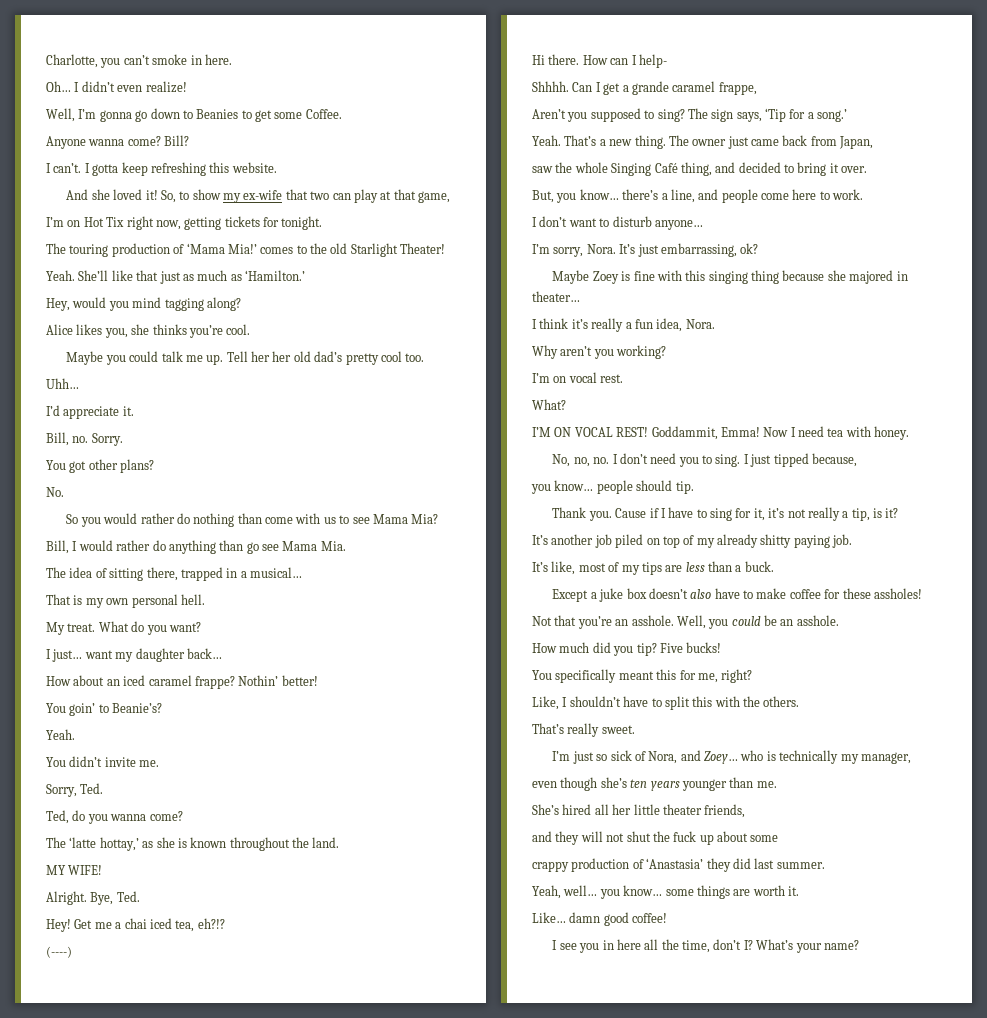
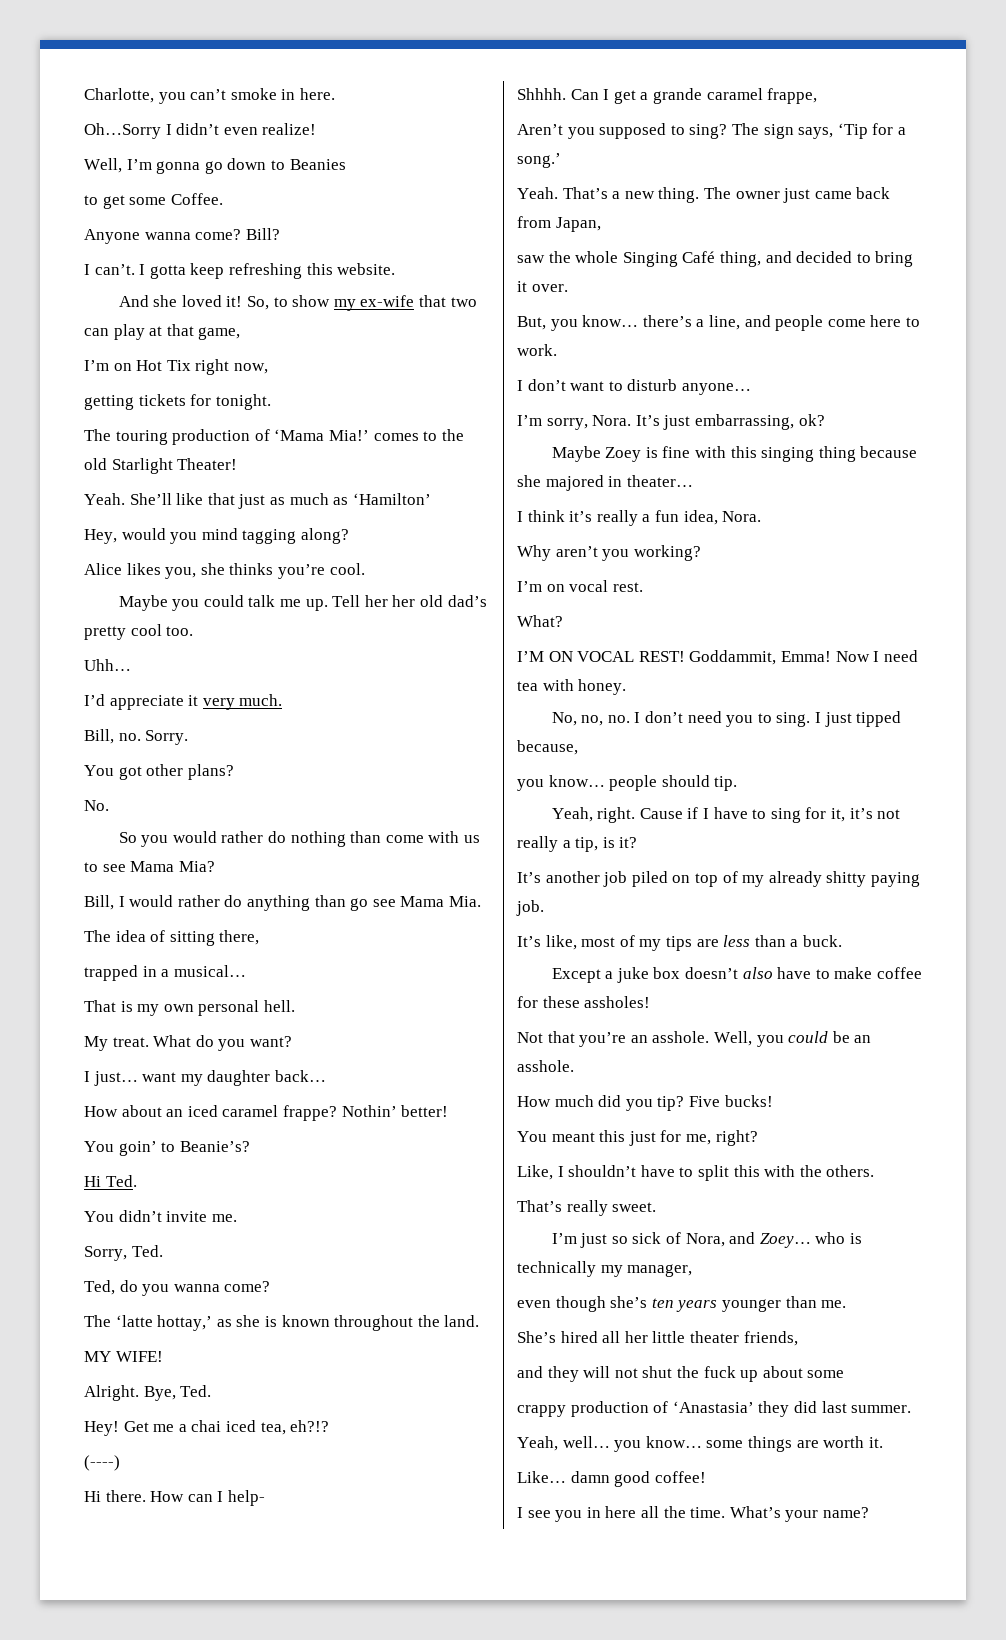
[46,81,71,92] Oh… -> [84,123,161,139] Oh…Sorry
(239, 114) none -> (346, 164) //
(181, 225) none -> (268, 368) //
[245,270,305,281] ‘Hamilton.’ -> [352,493,431,505] ‘Hamilton’
[122,406,134,416] it. -> [188,694,283,710] it very much.
(178, 574) none -> (260, 937) //
[46,729,75,740] Yeah. -> [84,1175,137,1187] Hi Ted.
[552,507,612,521] Thank you. -> [551,807,636,823] Yeah, right.
[555,669,617,683] specifically -> (547, 1136) none
(677, 674) none -> [628,1131,656,1146] just
[682,939,753,953] time, don’t I? -> [690,1507,726,1518] time.

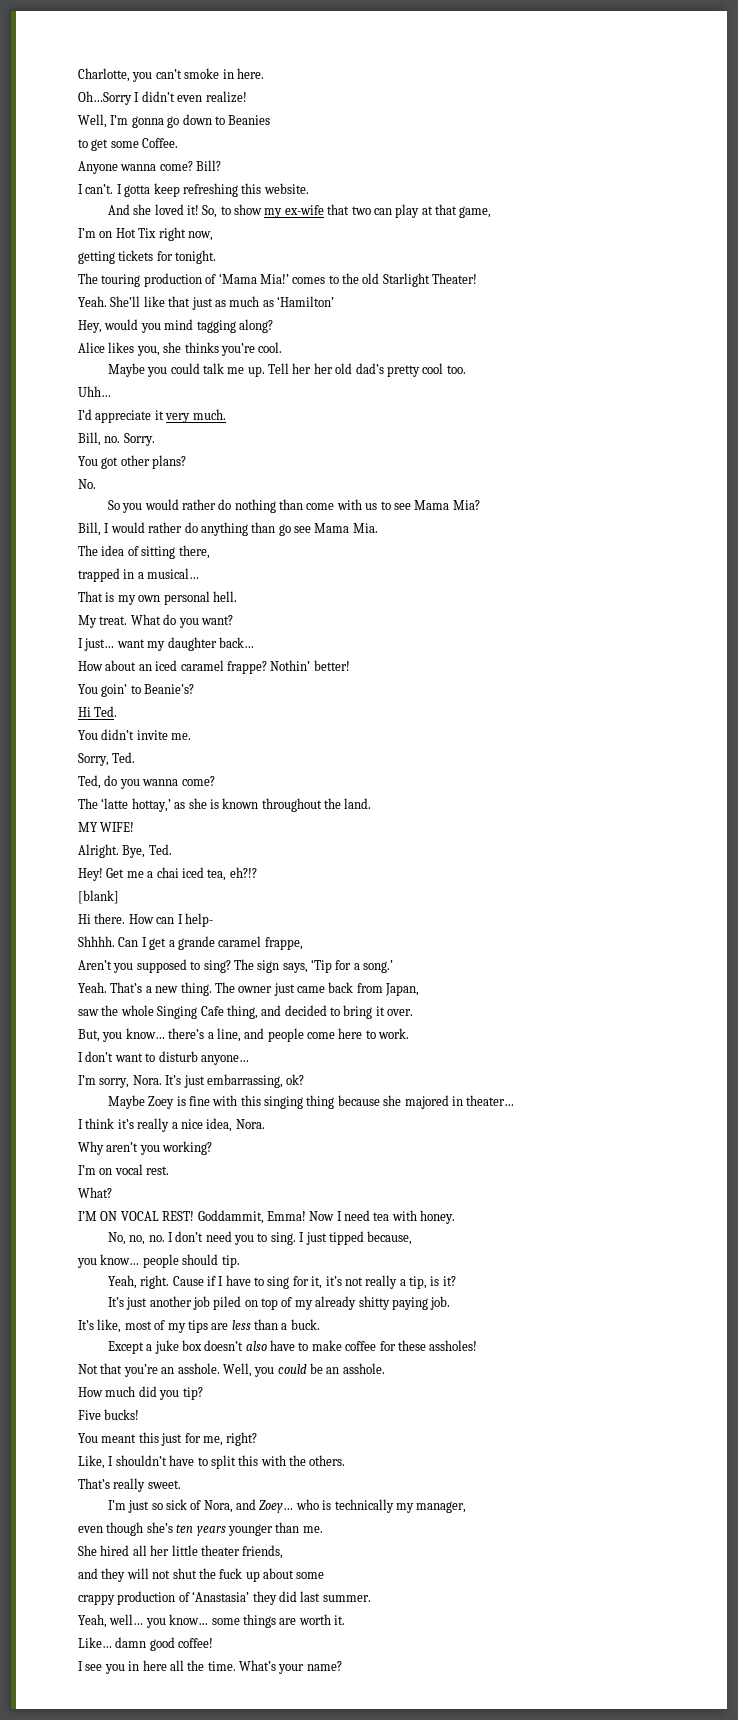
[84,1455,120,1471] (----) -> [78,890,119,904] [blank]
[682,251,716,263] Café -> [200,1006,224,1016] Cafe
[654,510,679,522] fun -> [180,1119,203,1129] nice
(541, 877) none -> [126,1297,148,1310] just
(685, 1103) none -> (203, 1393) //
[517,1331,556,1343] She’s -> [78,1545,97,1556] She

